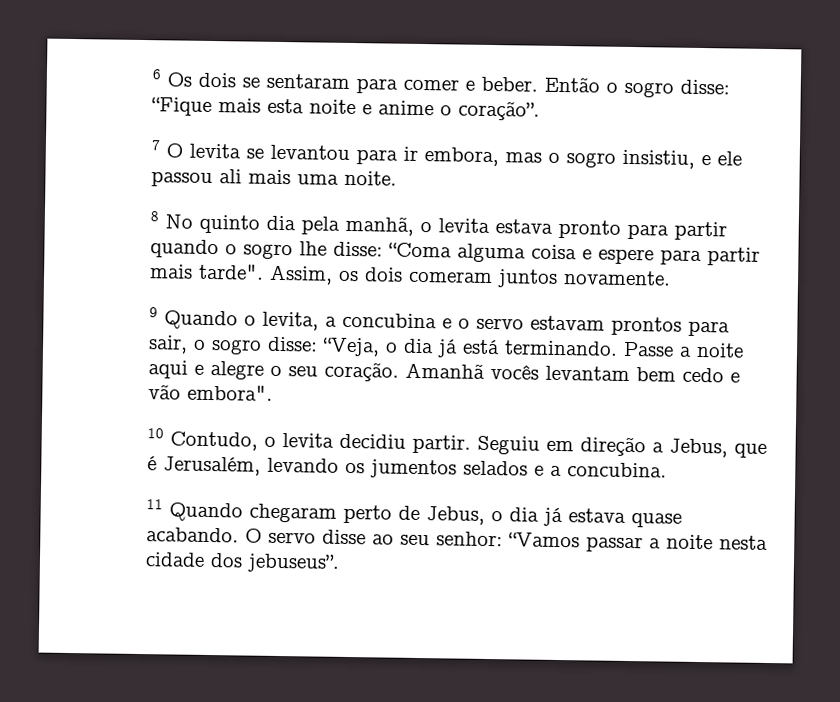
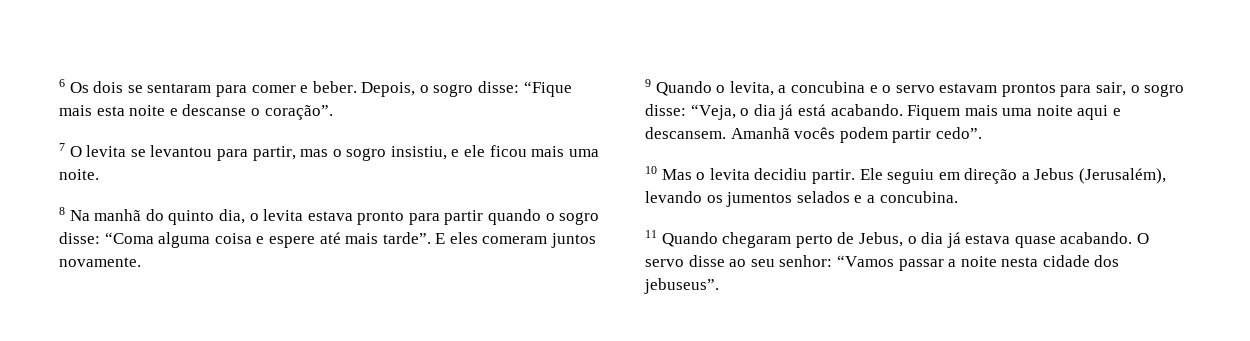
[544,76,600,93] Então -> [361,82,416,97] Depois,
[378,100,434,116] anime -> [182,104,247,116] descanse
[403,146,499,167] ir embora, -> [252,146,296,161] partir,
[151,169,242,188] passou ali -> [489,145,527,157] ficou
[165,214,414,236] No quinto dia pela manhã, -> [69,209,245,225] Na manhã do quinto dia,
[299,241,327,256] lhe -> (600, 218) none
[660,247,760,266] [150,263,403,285] para partir mais tarde". Assim, os dois -> [319,232,478,244] até mais tarde”. E eles
[504,340,744,358] [148,360,740,383] [148,384,273,401] terminando. Passe a noite aqui e alegre o seu coração. Amanhã vocês levantam bem cedo e vão embora". -> [830,104,1122,120] [645,127,982,143] acabando. Fiquem mais uma noite aqui e descansem. Amanhã vocês podem partir cedo”.
[170,431,258,451] Contudo, -> [661,169,692,180] Mas
[477,435,540,455] Seguiu -> [859,168,935,184] Ele seguiu
[669,438,767,458] [147,456,261,476] Jebus, que é Jerusalém, -> [1034,168,1167,184] Jebus (Jerusalém),

